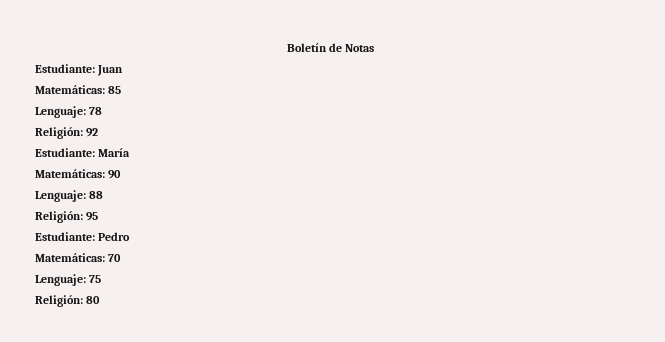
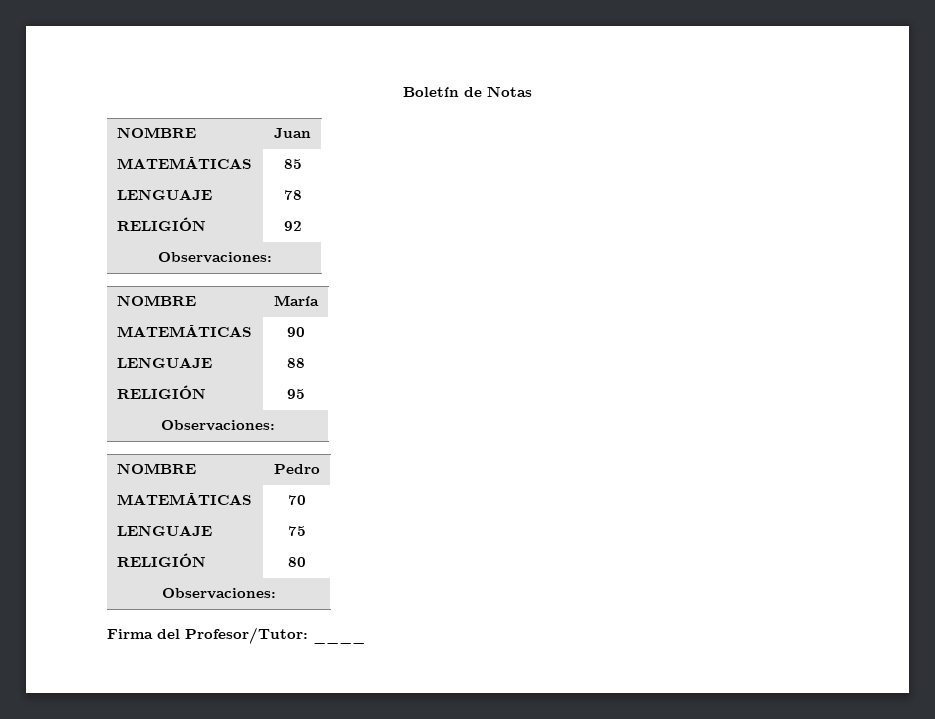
[35,64,124,76] [35,85,122,94] [35,106,103,118] [35,127,99,139] [35,148,131,157] [35,169,122,179] [35,190,104,202] [35,211,99,223] [35,232,131,241] [35,253,122,262] [35,274,102,286] [35,295,101,307] // Estudiante: Juan // Matemáticas: 85 // Lenguaje: 78 // Religión: 92 // Estudiante: María // Matemáticas: 90 // Lenguaje: 88 // Religión: 95 // Estudiante: Pedro // Matemáticas: 70 // Lenguaje: 75 // Religión: 80 -> [117,127,197,138] [274,128,311,138] [117,157,253,169] [283,159,302,169] [117,189,213,200] [283,190,302,200] [117,217,207,231] [283,221,302,231] [157,252,272,263] [117,295,197,306] [274,295,319,306] [117,325,253,337] [287,327,305,337] [117,357,213,368] [287,358,305,368] [117,385,207,399] [287,389,305,399] [161,420,275,431] [117,463,197,474] [274,464,320,474] [117,493,253,505] [288,495,306,505] [117,525,213,536] [288,526,306,536] [117,553,207,567] [288,557,306,567] [162,588,276,599] [107,627,365,644] // NOMBRE | Juan // MATEMÁTICAS | 85 // LENGUAJE | 78 // RELIGIÓN | 92 // Observaciones: // NOMBRE | María // MATEMÁTICAS | 90 // LENGUAJE | 88 // RELIGIÓN | 95 // Observaciones: // NOMBRE | Pedro // MATEMÁTICAS | 70 // LENGUAJE | 75 // RELIGIÓN | 80 // Observaciones: // Firma del Profesor/Tutor: ____

